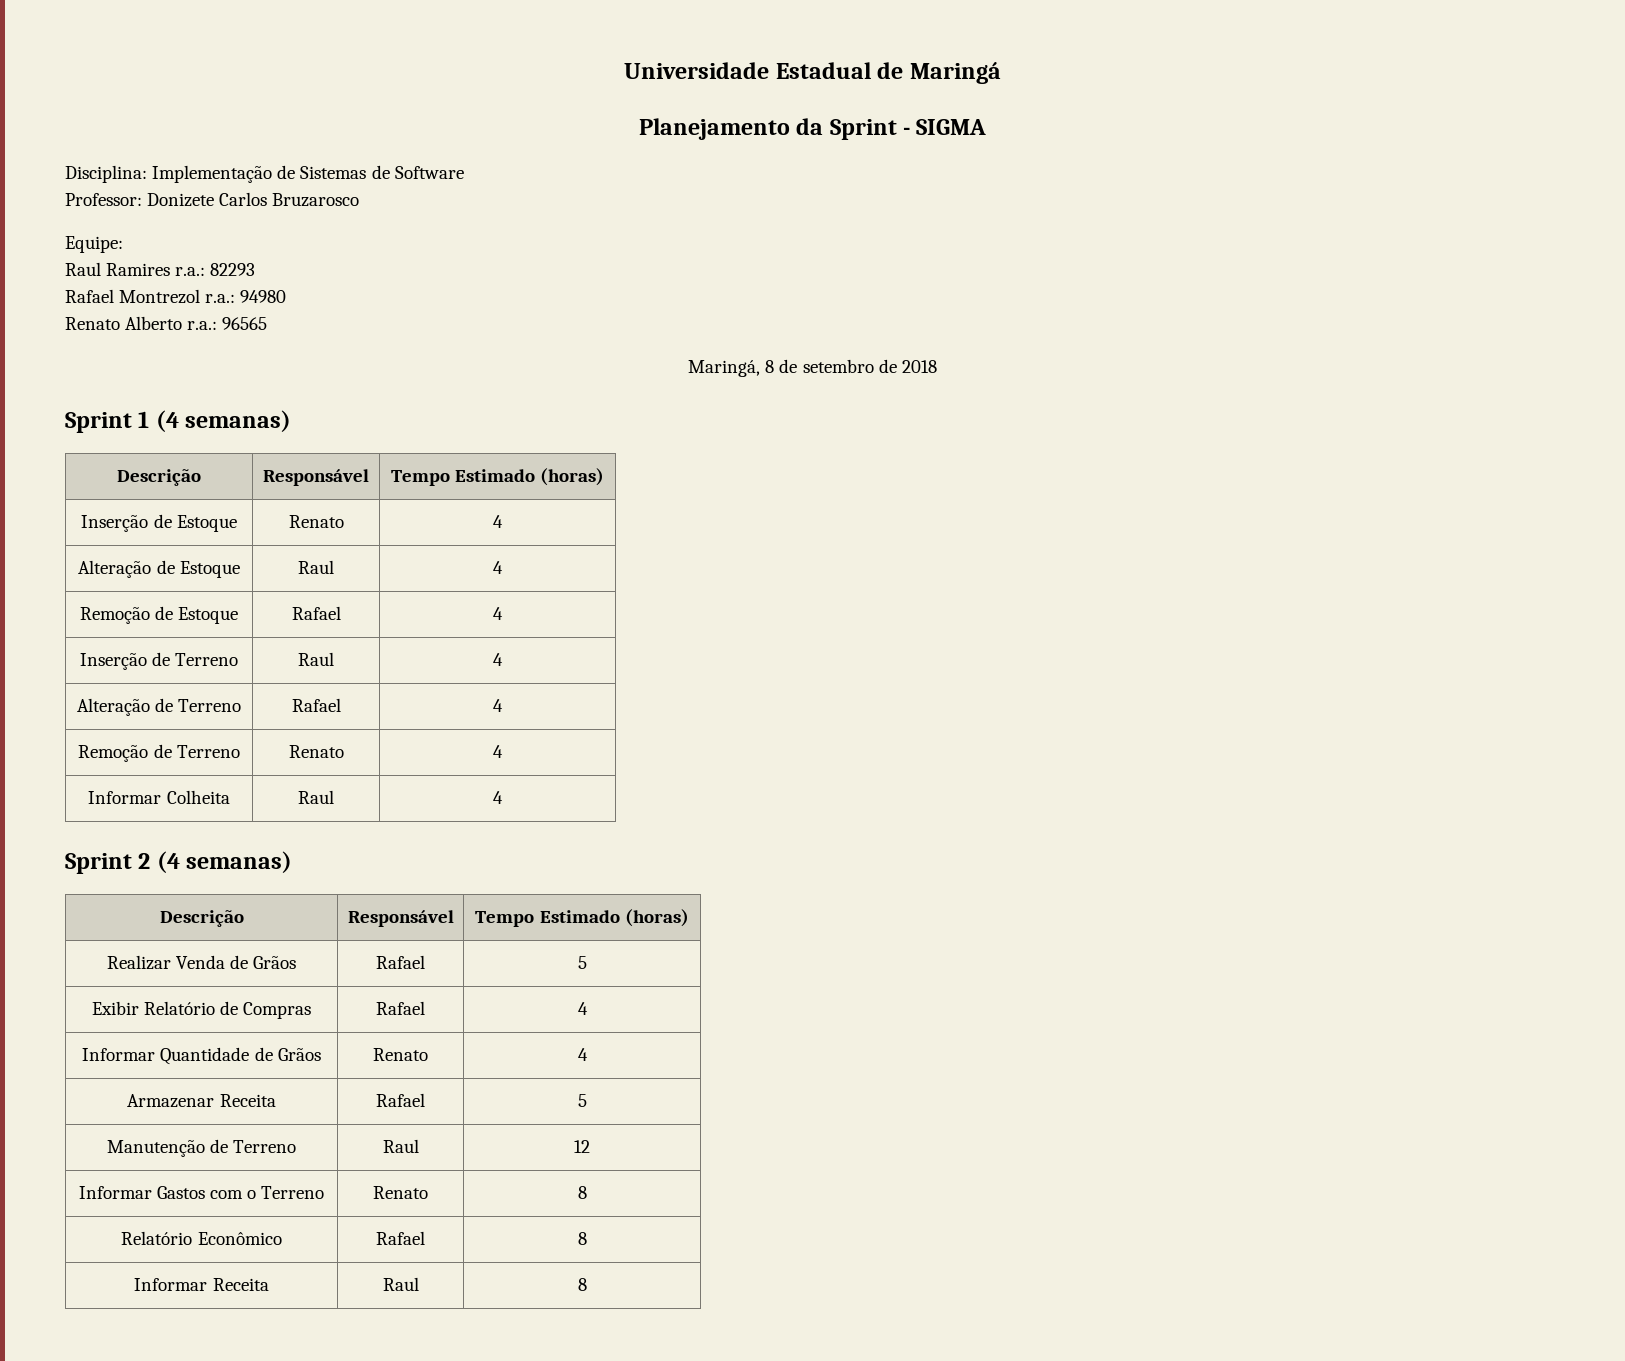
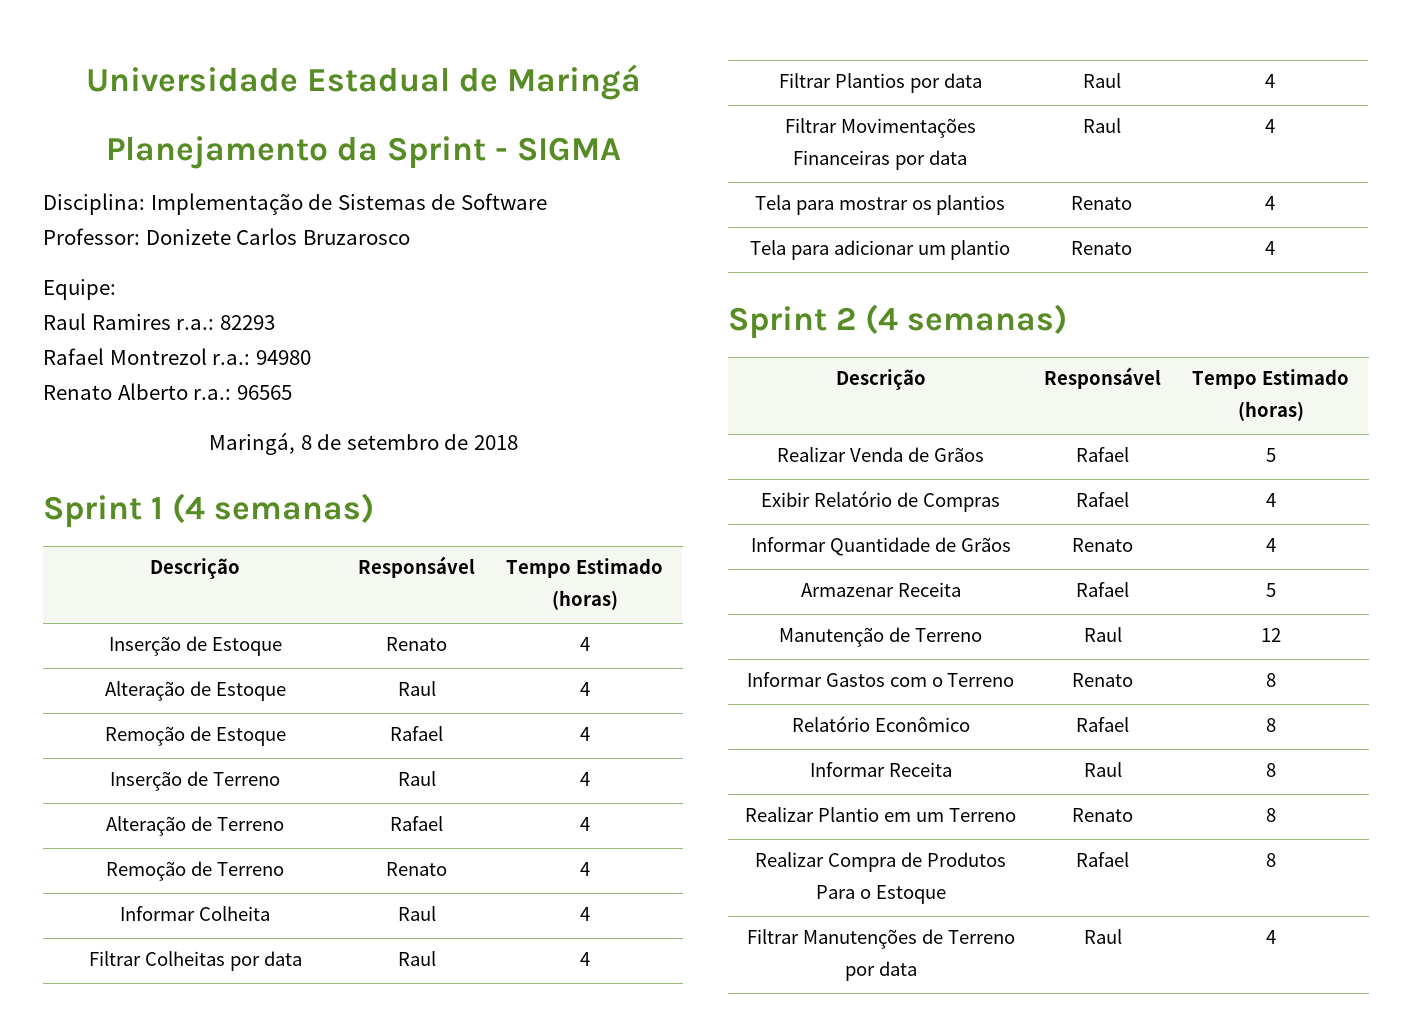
(503, 797) none -> [88,951,302,971] [397,951,436,966] [579,952,590,966] [778,73,982,93] [1082,73,1121,88] [1264,74,1275,88] [784,118,976,138] [793,150,967,170] [1082,118,1121,133] [1264,119,1275,133] [754,195,1006,215] [1071,196,1132,210] [1264,196,1275,210] [749,240,1011,260] [1071,241,1132,255] [1264,241,1275,255] // Filtrar Colheitas por data | Raul | 4 // Filtrar Plantios por data | Raul | 4 // Filtrar Movimentações Financeiras por data | Raul | 4 // Tela para mostrar os plantios | Renato | 4 // Tela para adicionar um plantio | Renato | 4
(587, 1284) none -> [745,807,1016,822] [1072,808,1133,822] [1265,808,1276,822] [755,852,1006,872] [815,885,946,904] [1076,852,1129,867] [1265,853,1276,867] [746,929,1015,949] [844,961,917,981] [1083,929,1122,944] [1265,930,1276,944] // Realizar Plantio em um Terreno | Renato | 8 // Realizar Compra de Produtos Para o Estoque | Rafael | 8 // Filtrar Manutenções de Terreno por data | Raul | 4

